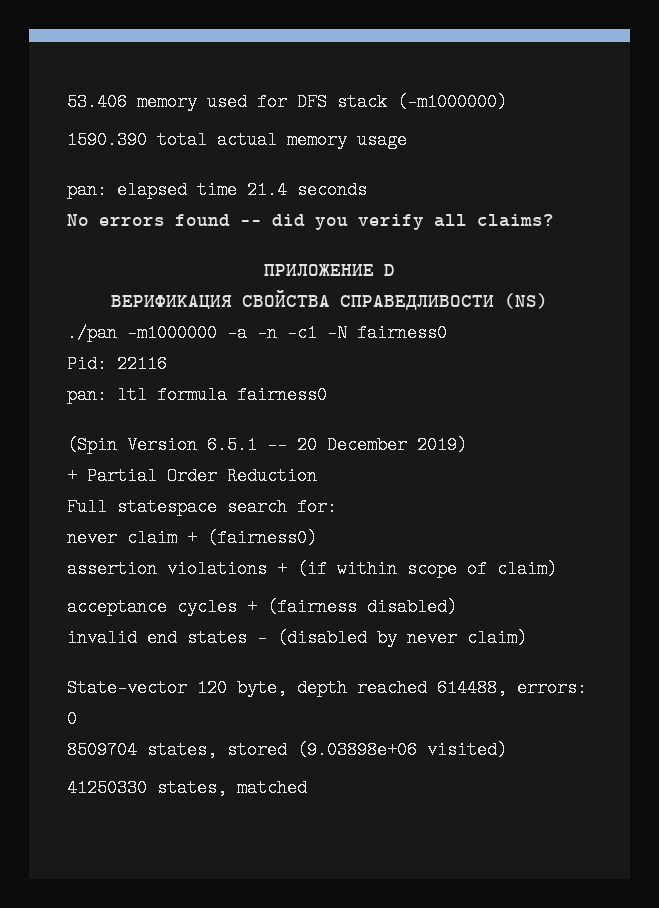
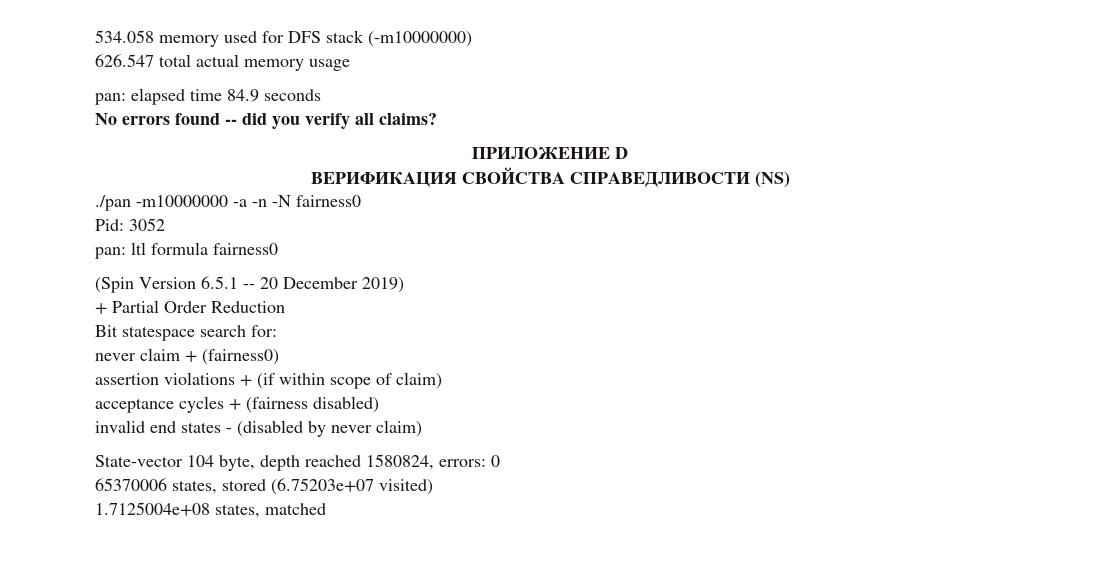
[67,93,127,111] 53.406 -> [95,30,154,43] 534.058
[397,93,507,111] [67,131,147,149] (-m1000000) // 1590.390 -> [368,31,472,47] [95,54,154,67] (-m10000000) // 626.547
[247,181,287,199] 21.4 -> [227,89,259,102] 84.9
[127,324,217,342] -m1000000 -> [136,195,228,207] -m10000000
[287,324,317,342] -c1 -> (267, 203) none
[117,355,167,373] 22116 -> [129,218,165,231] 3052
[67,498,107,516] Full -> [95,325,118,337] Bit
[197,679,227,697] 120 -> [187,455,214,467] 104
[437,679,507,697] 614488, -> [366,454,434,470] 1580824,
[67,741,137,759] 8509704 -> [95,478,167,491] 65370006
[297,741,417,759] (9.03898e+06 -> [271,478,374,495] (6.75203e+07
[67,779,147,797] 41250330 -> [95,502,210,516] 1.7125004e+08

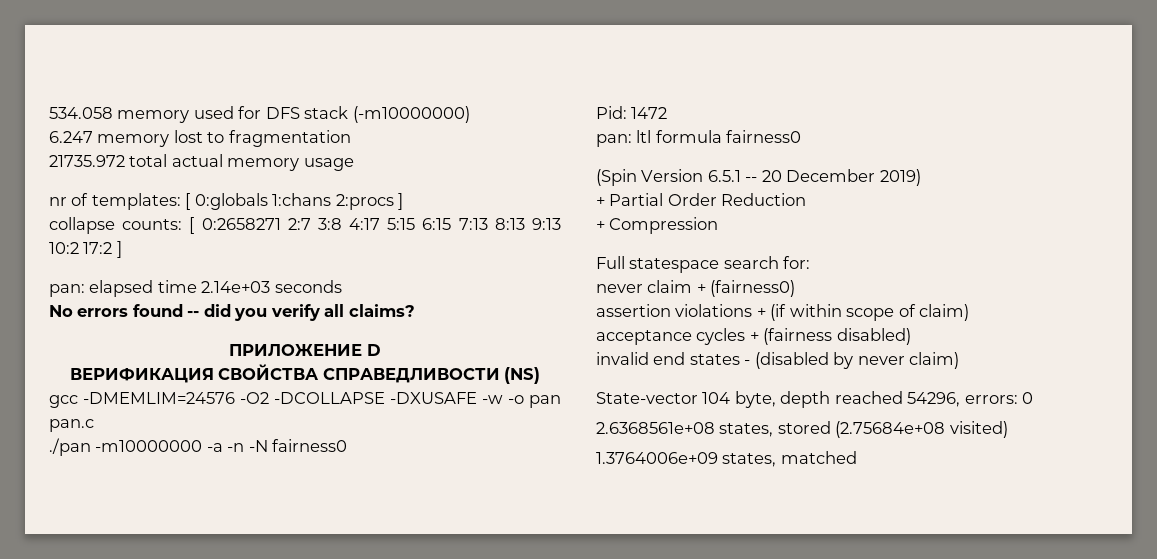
[95,54,350,71] 626.547 total actual memory usage -> [49,130,351,147] [49,154,354,171] [49,193,404,210] [49,217,561,234] [49,241,122,258] 6.247 memory lost to fragmentation // 21735.972 total actual memory usage // nr of templates: [ 0:globals 1:chans 2:procs ] // collapse counts: [ 0:2658271 2:7 3:8 4:17 5:15 6:15 7:13 8:13 9:13 10:2 17:2 ]
[227,89,259,102] 84.9 -> [201,281,271,293] 2.14e+03
(790, 179) none -> [49,392,561,408] [49,419,94,432] // gcc -DMEMLIM=24576 -O2 -DCOLLAPSE -DXUSAFE -w -o pan pan.c
[129,218,165,231] 3052 -> [631,107,668,119] 1472
[95,325,118,337] Bit -> [596,217,719,234] [596,256,625,269] + Compression // Full
[366,454,434,470] 1580824, -> [907,392,961,407] 54296,
[95,478,167,491] 65370006 -> [596,422,715,434] 2.6368561e+08
[271,478,374,495] (6.75203e+07 -> [835,421,946,438] (2.75684e+08
[95,502,210,516] 1.7125004e+08 -> [596,452,718,464] 1.3764006e+09

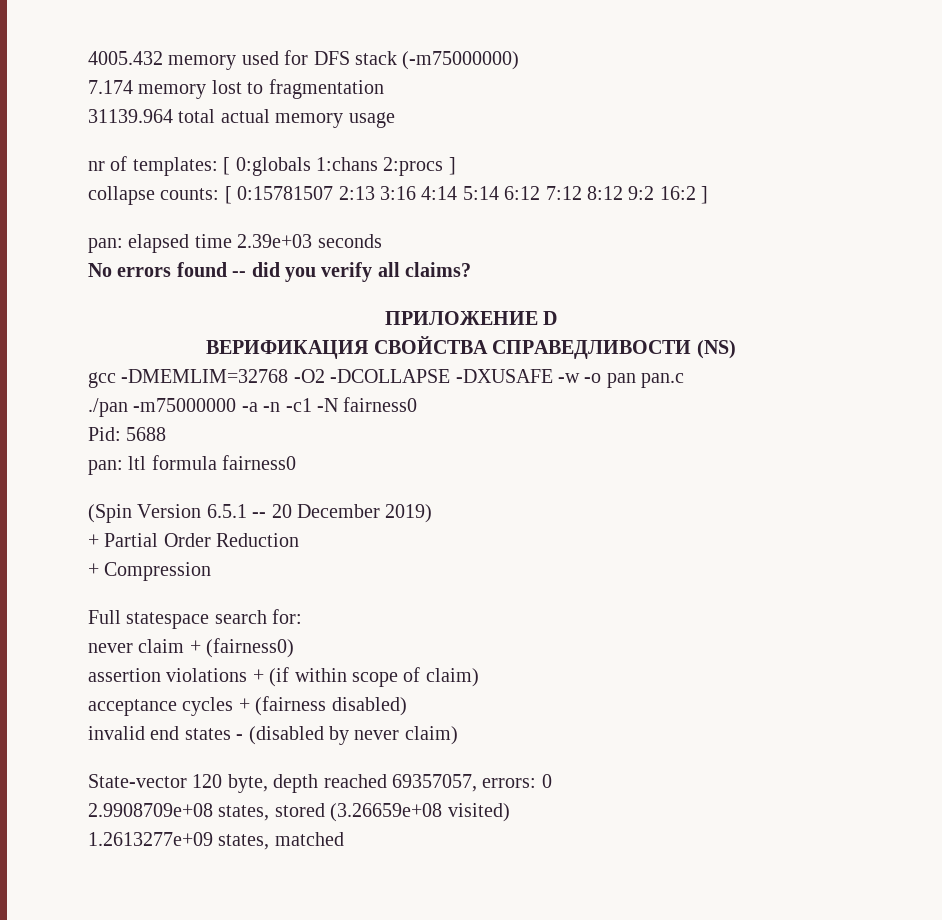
[49,107,113,119] 534.058 -> [88,51,163,65] 4005.432
[352,106,470,123] [49,131,93,143] (-m10000000) // 6.247 -> [402,51,520,70] [88,80,133,94] (-m75000000) // 7.174
[49,155,125,167] 21735.972 -> [88,109,173,123] 31139.964
[201,218,561,230] [49,242,113,254] 0:2658271 2:7 3:8 4:17 5:15 6:15 7:13 8:13 9:13 10:2 17:2 -> [237,186,696,200] 0:15781507 2:13 3:16 4:14 5:14 6:12 7:12 8:12 9:2 16:2
[201,281,271,293] 2.14e+03 -> [237,234,313,248] 2.39e+03
[83,392,235,404] -DMEMLIM=24576 -> [121,369,289,383] -DMEMLIM=32768
[95,440,203,452] -m10000000 -> [133,398,237,412] -m75000000
(245, 447) none -> [285,398,312,412] -c1
[631,107,668,119] 1472 -> [126,427,167,441] 5688
[702,392,731,404] 104 -> [192,774,223,788] 120
[907,392,961,407] 54296, -> [392,774,477,792] 69357057,
[596,422,715,434] 2.6368561e+08 -> [88,803,213,817] 2.9908709e+08
[835,421,946,438] (2.75684e+08 -> [330,803,443,822] (3.26659e+08
[596,452,718,464] 1.3764006e+09 -> [88,832,213,846] 1.2613277e+09

